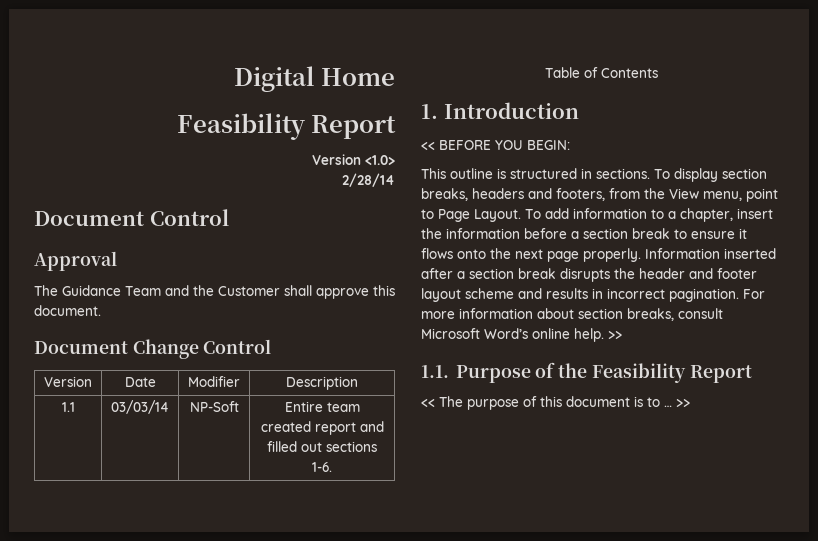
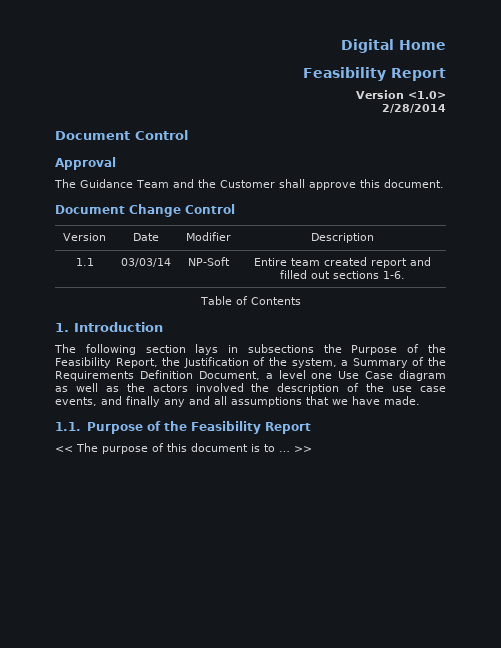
[342,173,395,187] 2/28/14 -> [382,104,446,113] 2/28/2014
[421,140,570,150] [421,168,767,182] [421,188,778,202] [421,208,773,222] [421,228,747,239] [421,248,776,262] [421,268,757,282] [421,288,765,302] [421,308,723,321] [421,328,622,342] << BEFORE YOU BEGIN: // This outline is structured in sections. To display section breaks, headers and footers, from the View menu, point to Page Layout. To add information to a chapter, insert the information before a section break to ensure it flows onto the next page properly. Information inserted after a section break disrupts the header and footer layout scheme and results in incorrect pagination. For more information about section breaks, consult Microsoft Word’s online help. >> -> [54,344,446,355] [55,357,447,368] [55,370,446,381] [55,383,447,394] [55,396,420,407] The following section lays in subsections the Purpose of the Feasibility Report, the Justification of the system, a Summary of the Requirements Definition Document, a level one Use Case diagram as well as the actors involved the description of the use case events, and finally any and all assumptions that we have made.

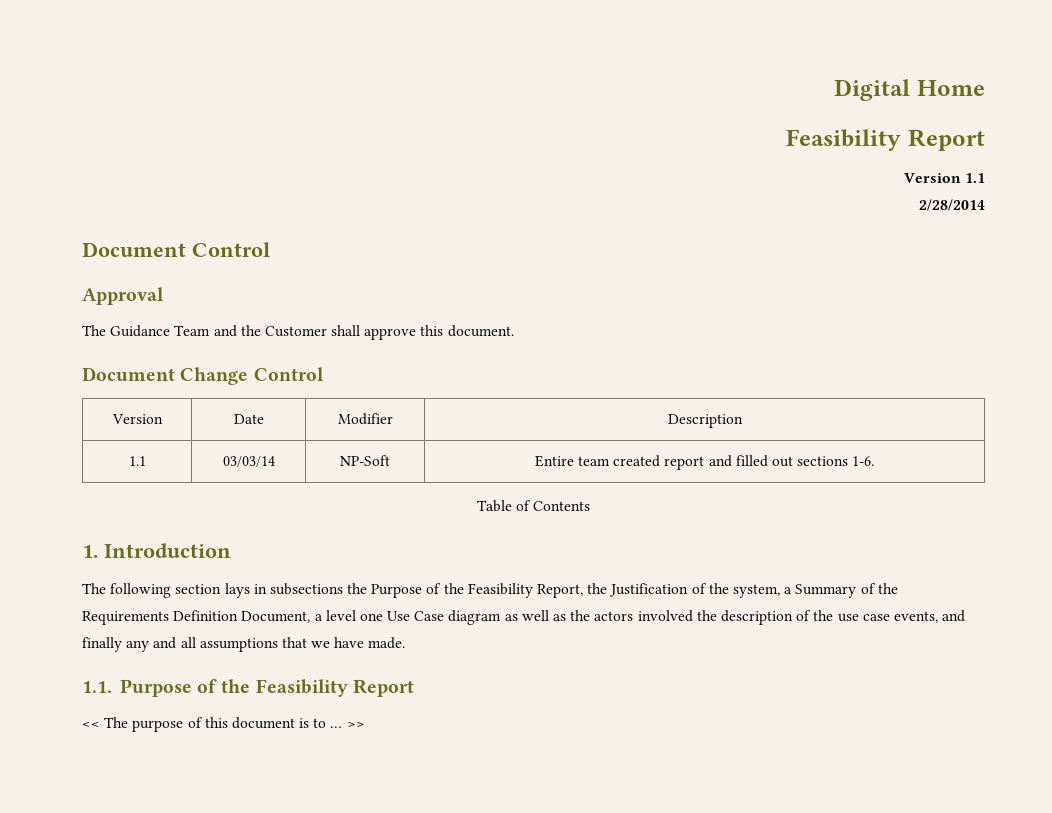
[408,91,446,99] <1.0> -> [965,173,985,183] 1.1

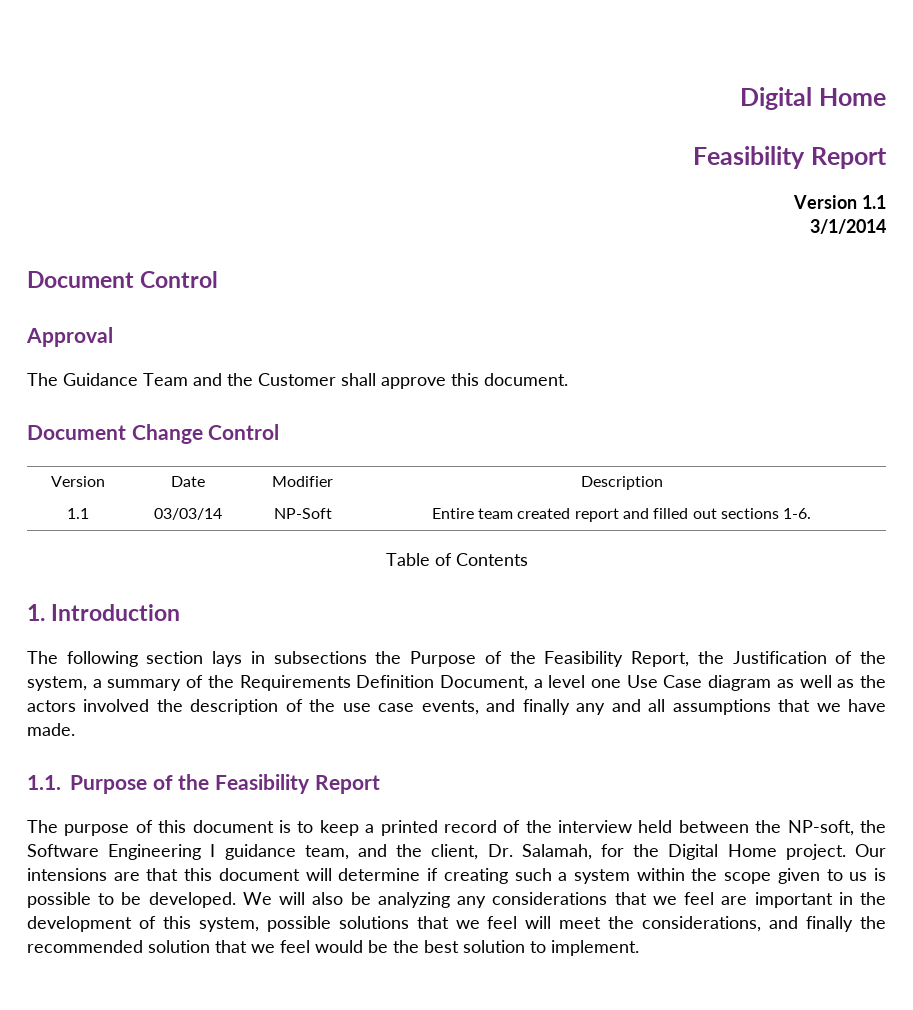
[919,199,985,211] 2/28/2014 -> [810,219,886,234] 3/1/2014
[795,584,857,598] Summary -> [107,679,182,691] summary
[82,721,100,728] << -> (380, 784) none
[330,721,365,728] … >> -> [319,820,887,836] [27,844,887,860] [27,868,886,884] [27,892,887,908] [27,916,886,932] [27,940,639,956] keep a printed record of the interview held between the NP-soft, the Software Engineering I guidance team, and the client, Dr. Salamah, for the Digital Home project. Our intensions are that this document will determine if creating such a system within the scope given to us is possible to be developed. We will also be analyzing any considerations that we feel are important in the development of this system, possible solutions that we feel will meet the considerations, and finally the recommended solution that we feel would be the best solution to implement.

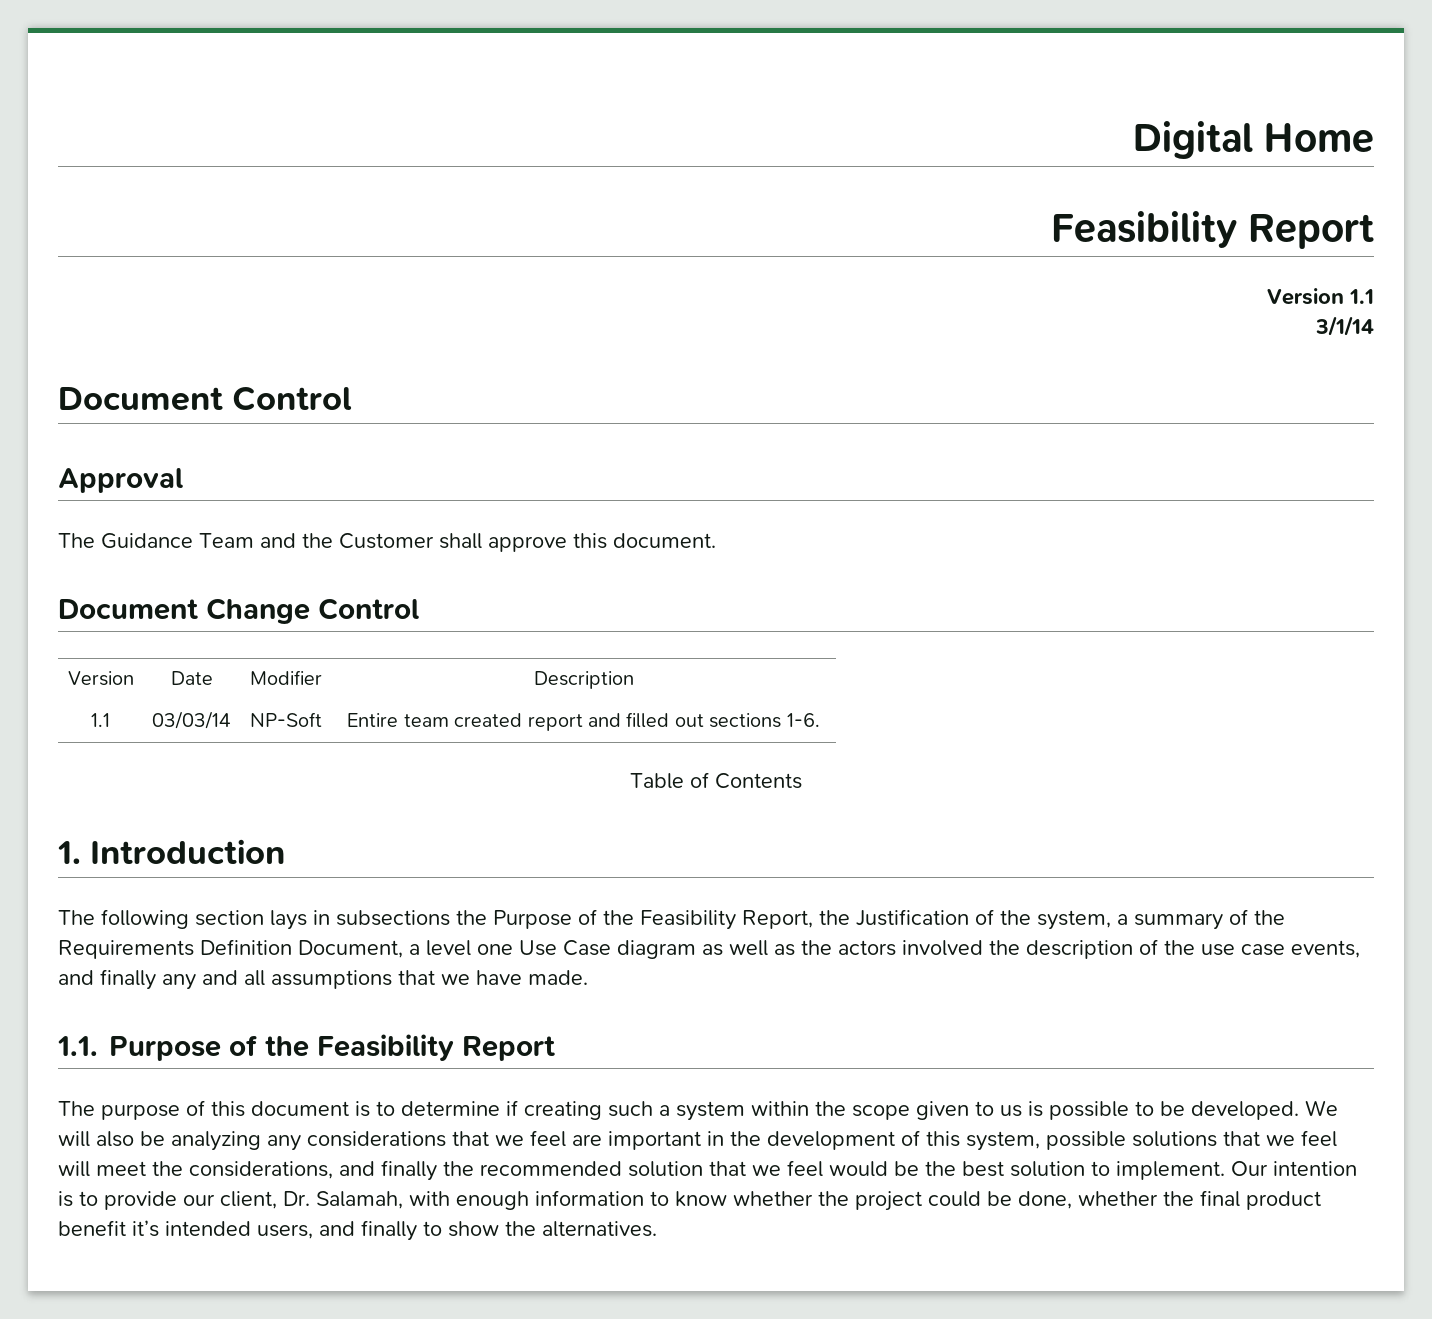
[810,219,886,234] 3/1/2014 -> [1315,316,1374,336] 3/1/14
[319,820,887,836] [27,844,887,860] [27,868,332,881] keep a printed record of the interview held between the NP-soft, the Software Engineering I guidance team, and the client, Dr. Salamah, for the Digital Home project. Our intensions are that this document will -> (395, 1108) none
(639, 948) none -> [1231,1161,1357,1176] [58,1190,1321,1211] [58,1220,657,1241] Our intention is to provide our client, Dr. Salamah, with enough information to know whether the project could be done, whether the final product benefit it’s intended users, and finally to show the alternatives.

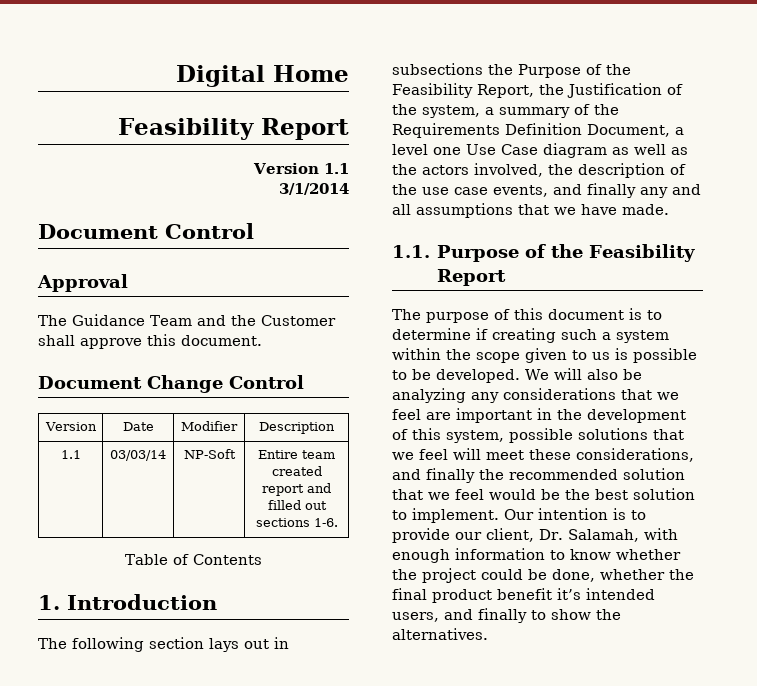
[1315,316,1374,336] 3/1/14 -> [279,183,349,195] 3/1/2014
(307, 920) none -> [244,639,269,649] out
[902,940,983,956] involved -> [474,163,543,177] involved,
[152,1161,183,1176] the -> [529,449,571,460] these

